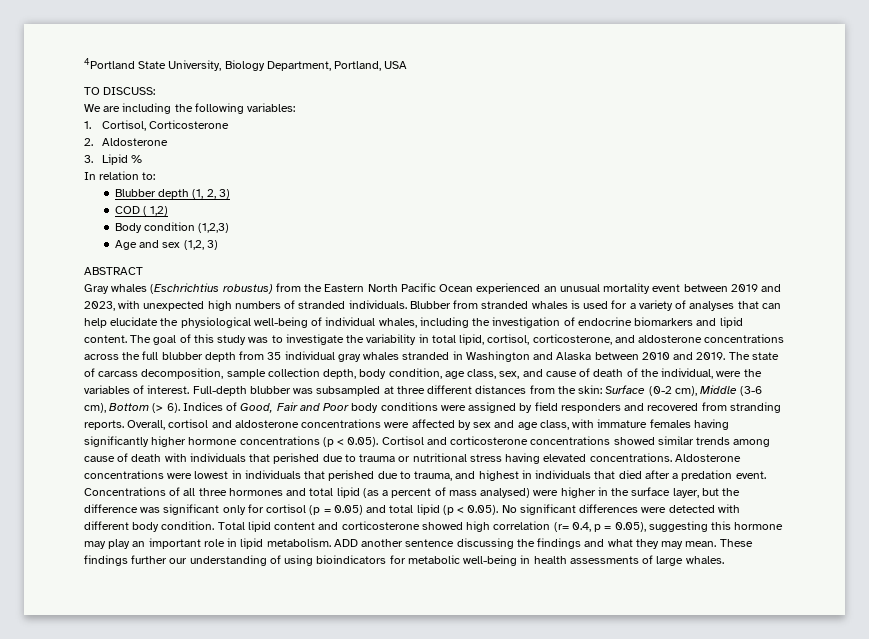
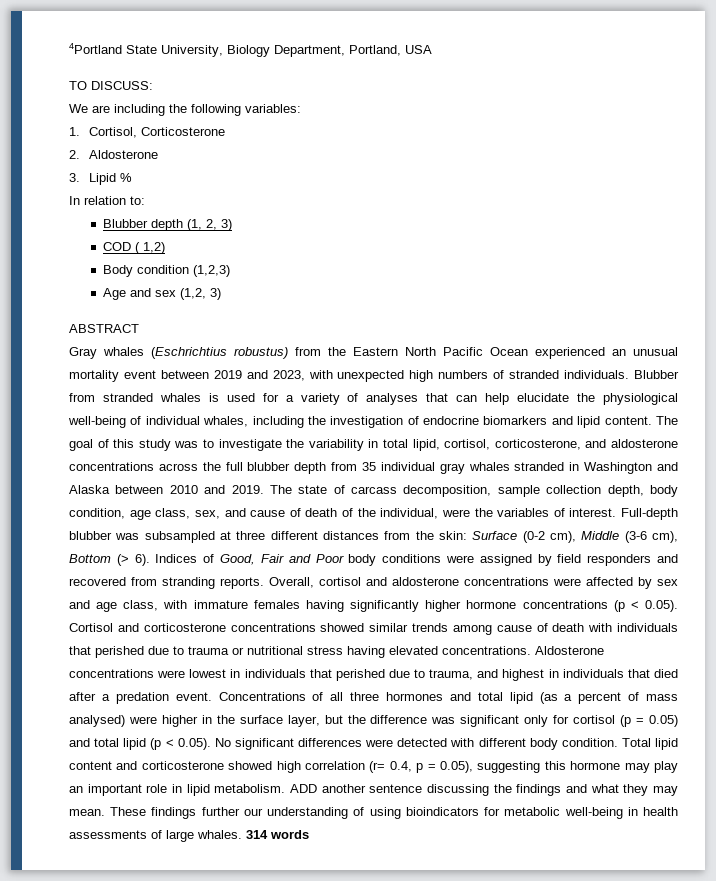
(724, 560) none -> [246,830,309,839] 314 words

